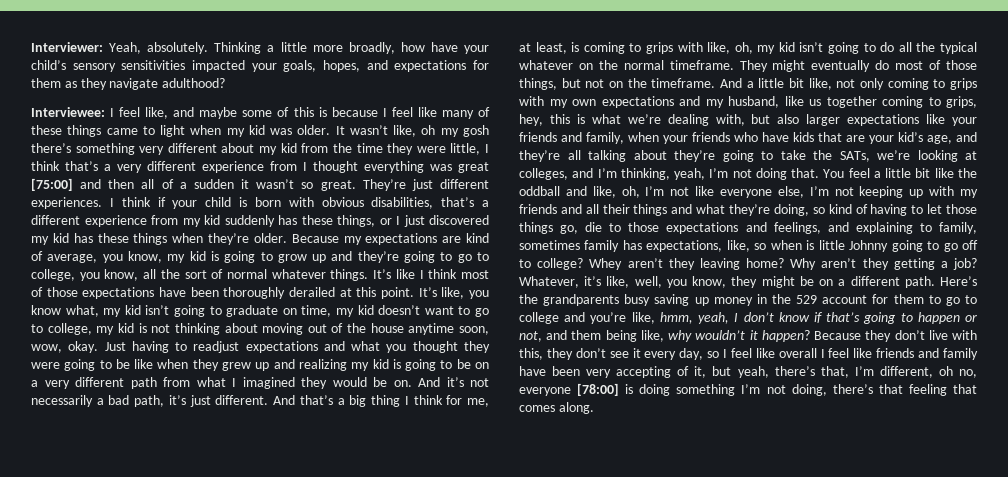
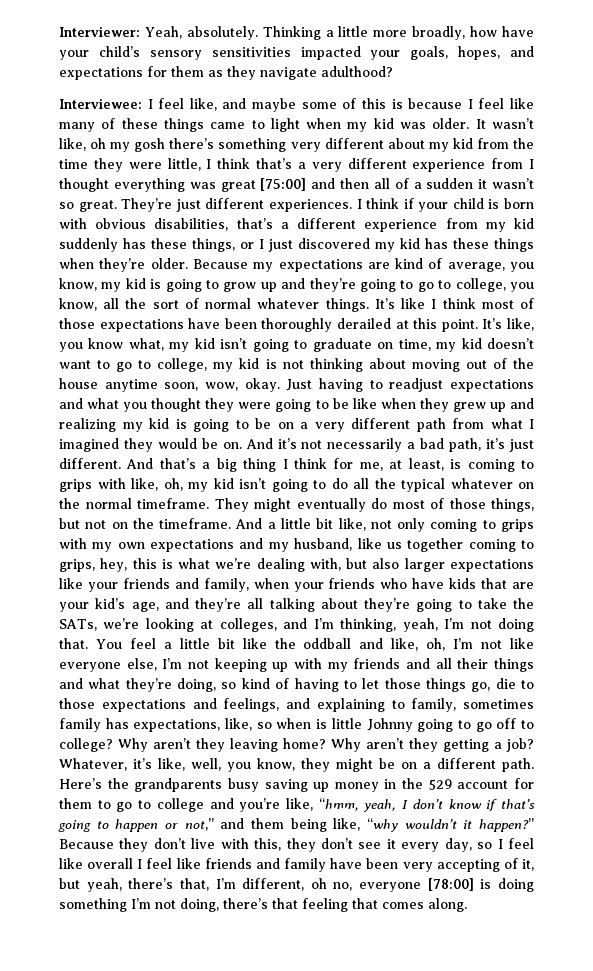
[589,258,623,270] Whey -> [118,738,148,752] Why
[659,312,693,324] hmm, -> [318,798,359,811] “hmm,
[519,331,542,342] not, -> [184,818,214,831] not,”
[668,330,693,342] why -> [367,818,398,832] “why
[761,330,810,342] happen? -> [479,818,534,832] happen?”

